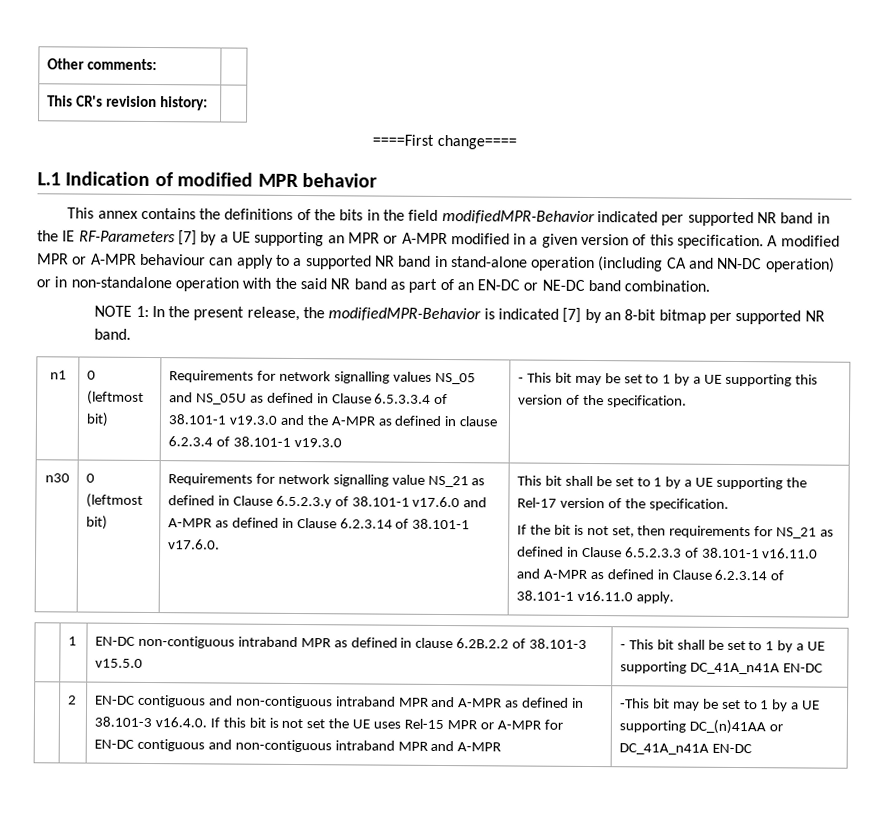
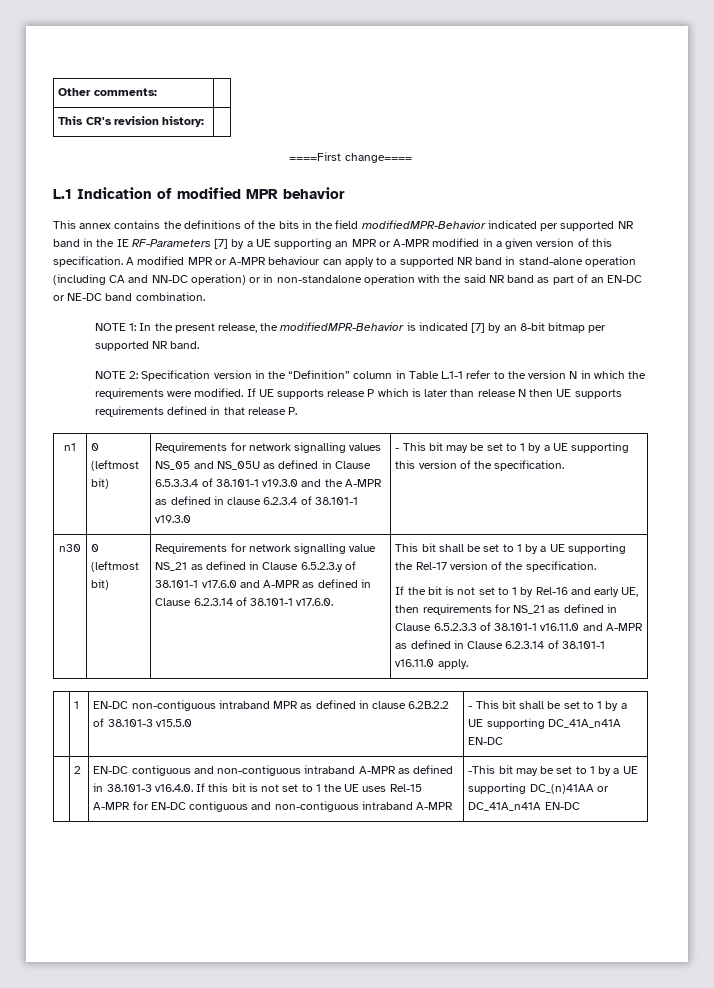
(132, 334) none -> [94,370,647,381] [94,388,622,399] [94,406,297,417] // NOTE 2: Specification version in the “Definition” column in Table L.1-1 refer to the version N in which the requirements were modified. If UE supports release P which is later than release N then UE supports requirements defined in that release P.
[611,526,635,538] set, -> [478,587,639,597] set to 1 by Rel-16 and early UE,
[398,696,456,708] MPR and -> (356, 769) none
(326, 724) none -> [301,784,321,792] to 1
[446,720,494,730] MPR or -> (422, 788) none
[397,740,455,752] MPR and -> (413, 805) none

